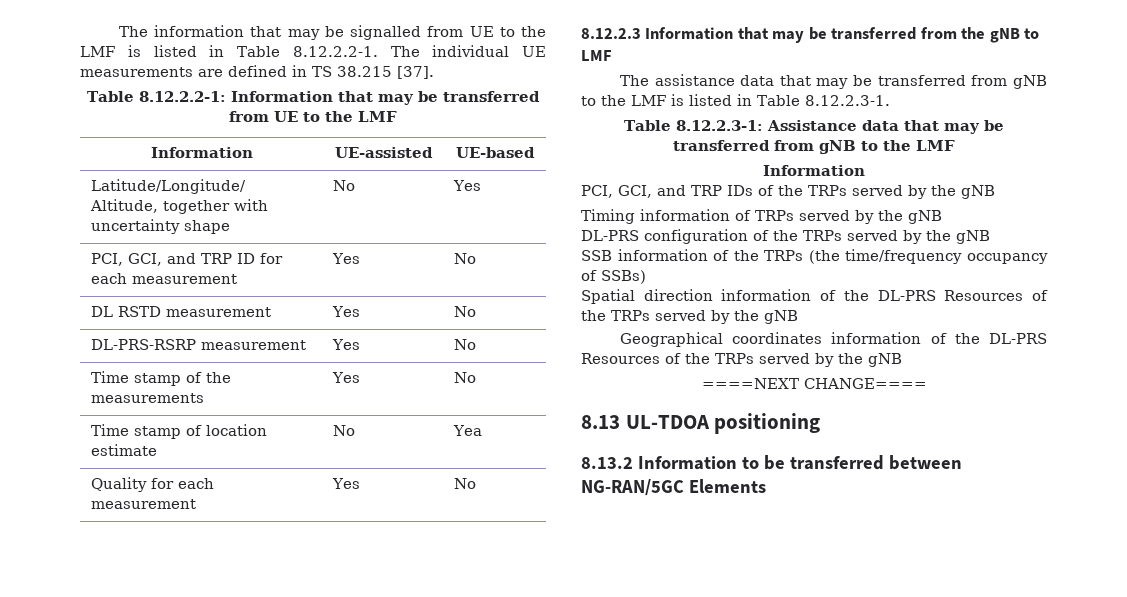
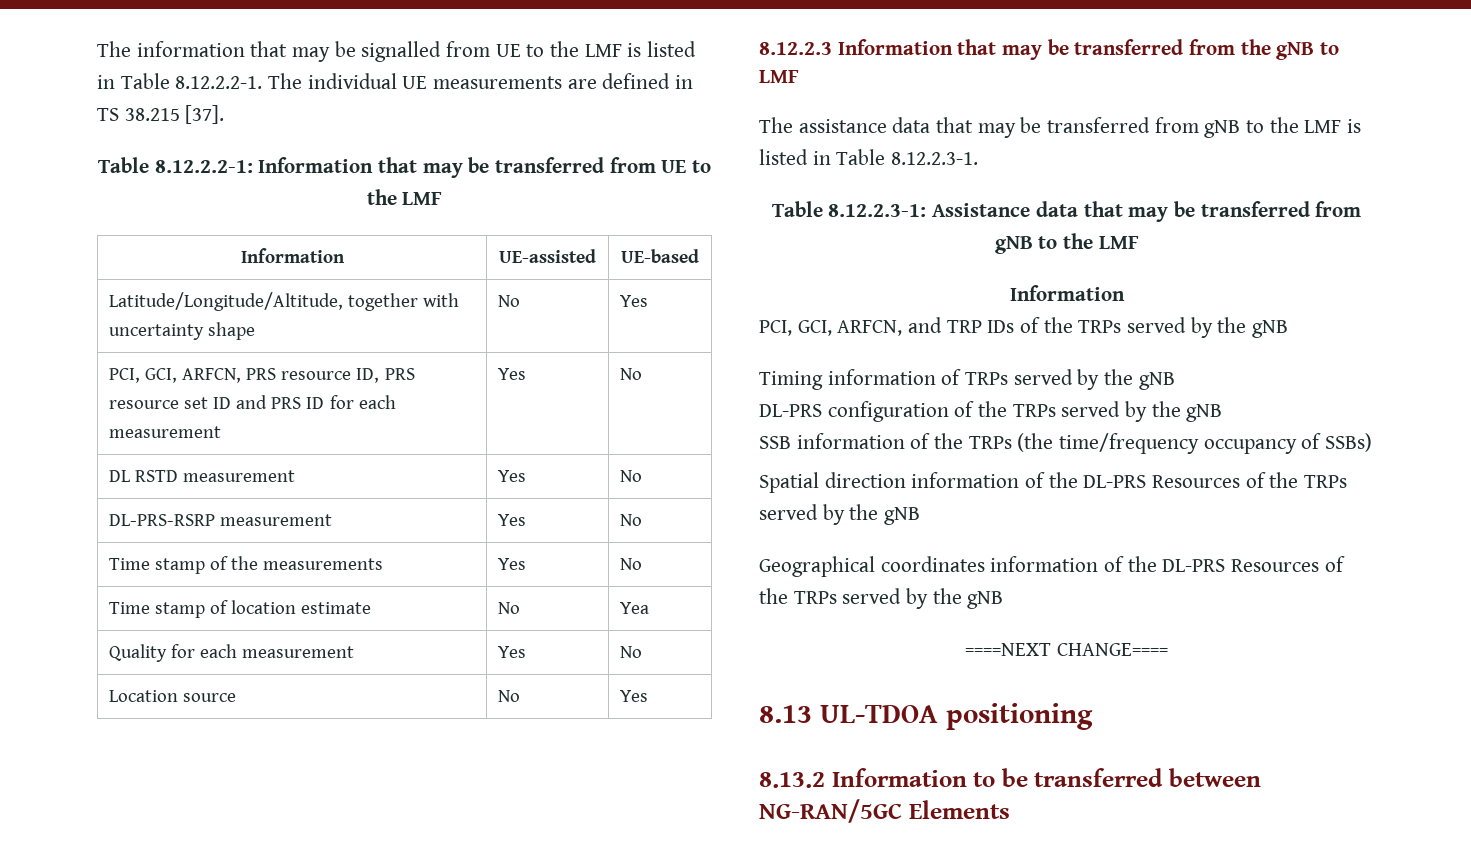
[167,253,233,264] and TRP -> [182,368,415,383] [108,395,302,409] ARFCN, PRS resource ID, PRS resource set ID and PRS
(477, 483) none -> [108,690,236,702] [497,690,520,702] [619,690,648,702] // Location source | No | Yes
(652, 191) none -> [837,320,903,336] ARFCN,

